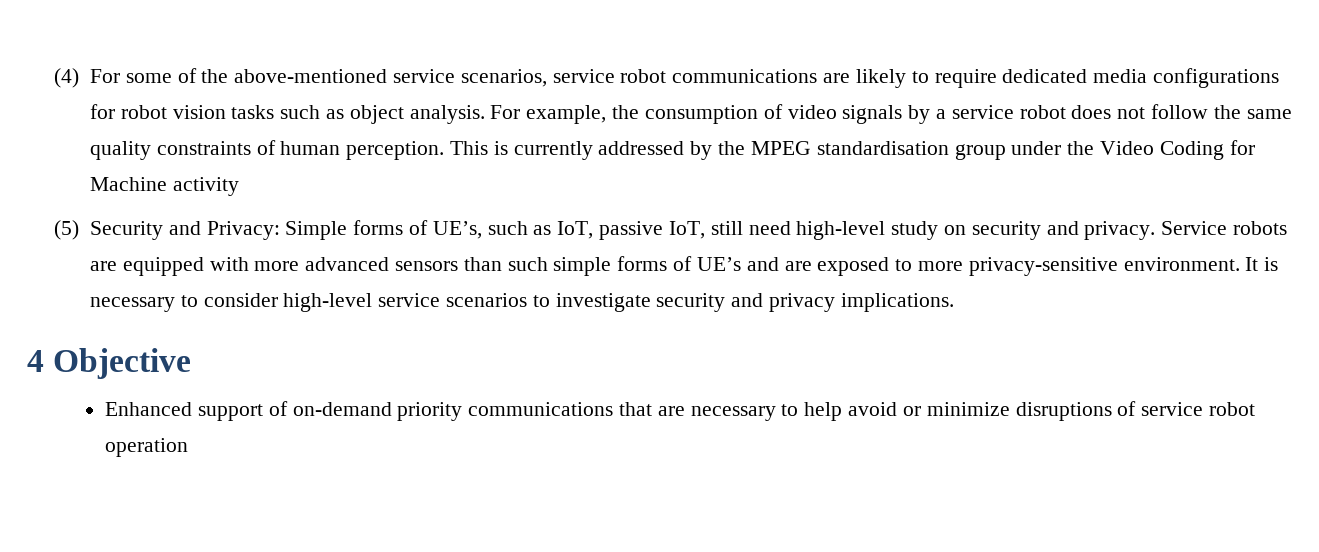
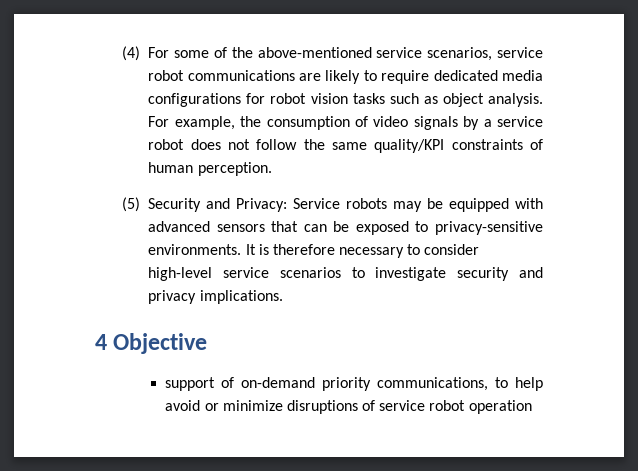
[90,141,152,160] quality -> [374,139,445,153] quality/KPI
[450,140,1255,160] [90,177,239,196] [54,220,1287,240] [90,261,118,271] This is currently addressed by the MPEG standardisation group under the Video Coding for Machine activity // (5) Security and Privacy: Simple forms of UE’s, such as IoT, passive IoT, still need high-level study on security and privacy. Service robots are -> [121,197,444,212] // (5) Security and Privacy: Service robots may be
[254,261,300,271] more -> (543, 203) none
[463,256,1240,276] than such simple forms of UE’s and are exposed to more privacy-sensitive environment. -> [271,221,543,235] [148,244,242,255] that can be exposed to privacy-sensitive environments.
(1279, 264) none -> [272,244,335,255] therefore
[105,402,193,416] Enhanced -> (208, 343) none
[468,402,776,421] communications that are necessary -> [377,377,489,391] communications,

